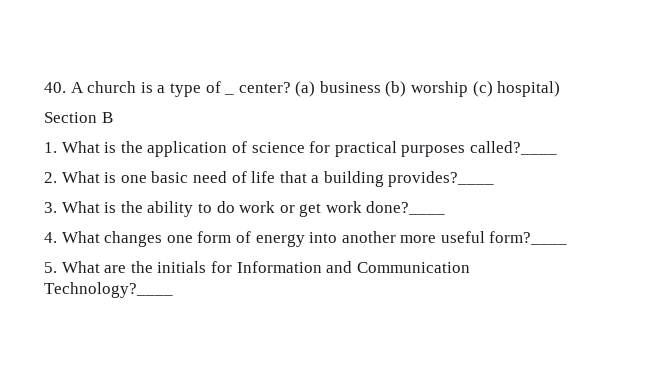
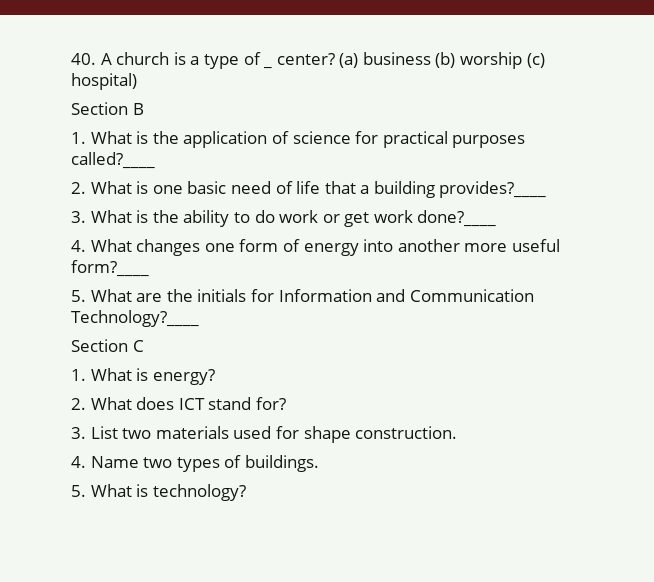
(173, 290) none -> [71,339,144,352] [71,368,215,385] [71,397,286,410] [71,426,458,443] [71,455,319,472] [71,484,246,501] // Section C // 1. What is energy? // 2. What does ICT stand for? // 3. List two materials used for shape construction. // 4. Name two types of buildings. // 5. What is technology?

